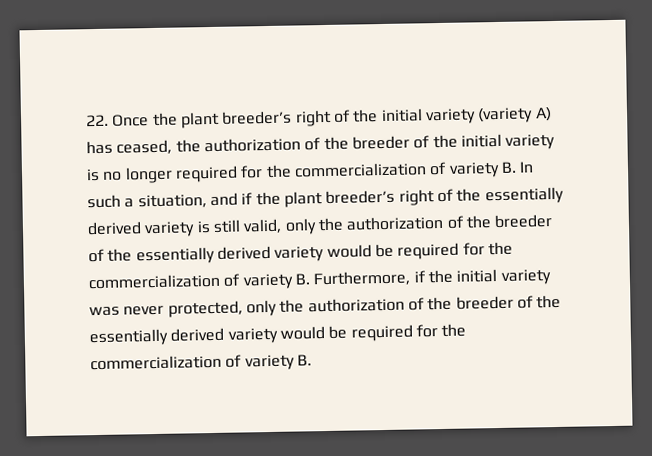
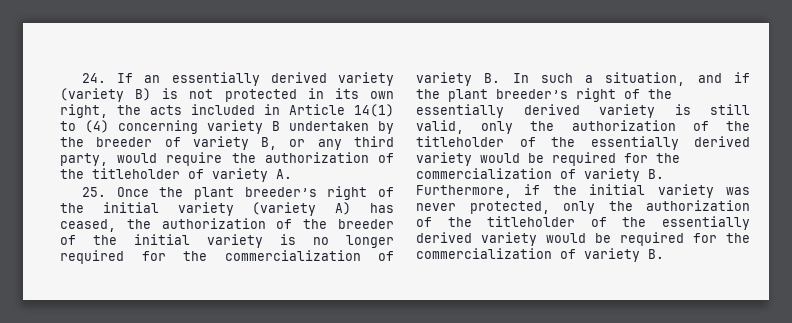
[85,114,109,127] 22. -> [82,72,394,86] [60,88,394,102] [60,104,394,118] [60,120,394,134] [60,136,394,150] [60,152,394,166] [60,168,292,182] [82,187,107,197] 24. If an essentially derived variety (variety B) is not protected in its own right, the acts included in Article 14(1) to (4) concerning variety B undertaken by the breeder of variety B, or any third party, would require the authorization of the titleholder of variety A. // 25.
[494,214,554,229] breeder -> [416,136,504,147] titleholder
[455,295,514,310] breeder -> [487,216,576,227] titleholder

